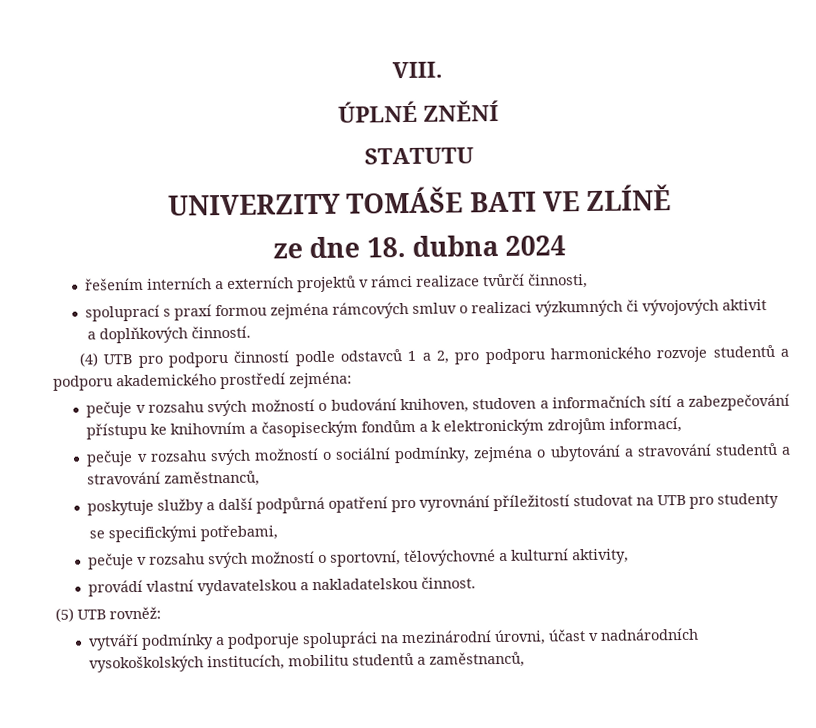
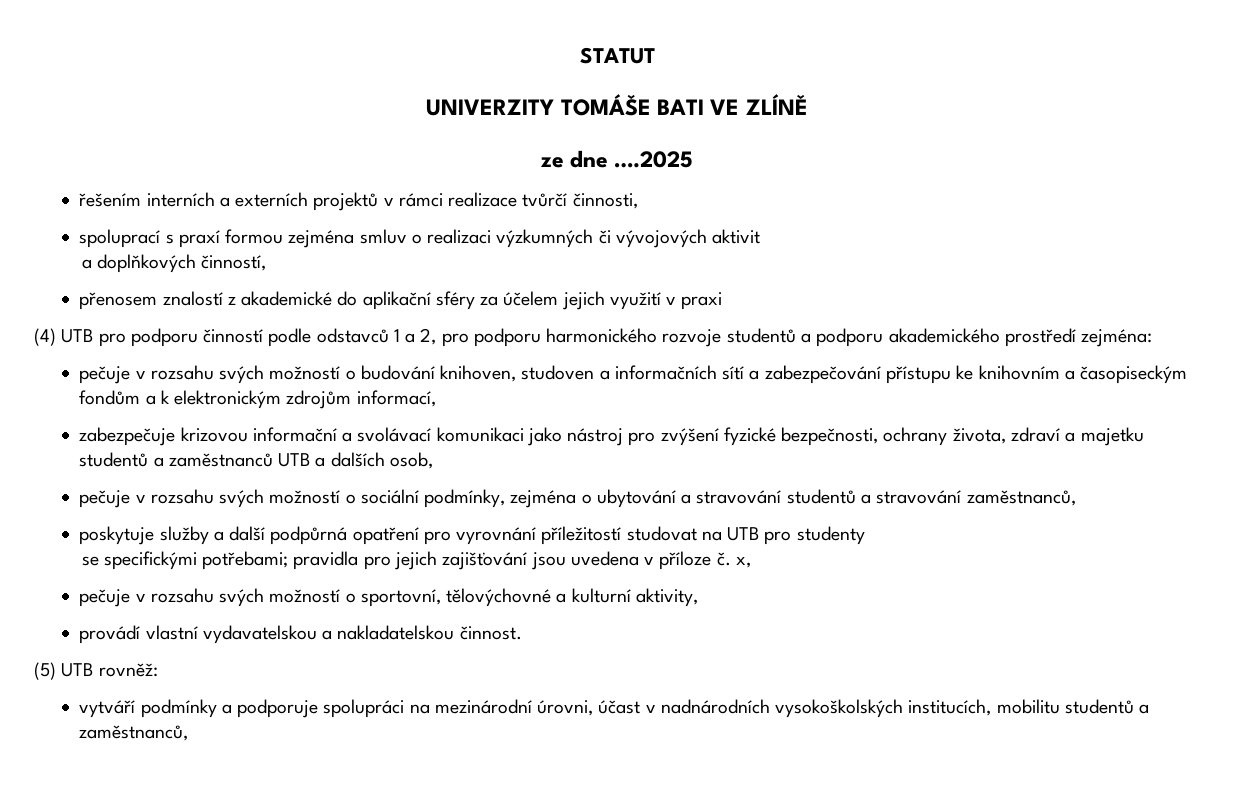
[392,61,443,79] [337,99,500,123] [363,147,474,165] VIII. // ÚPLNÉ ZNĚNÍ // STATUTU -> [579,47,655,64] STATUT
[366,234,566,258] 18. dubna 2024 -> [614,151,694,168] ….2025
[332,301,410,319] rámcových -> (355, 239) none
[190,325,251,339] činností. -> [201,255,267,271] [79,291,723,310] činností, // přenosem znalostí z akademické do aplikační sféry za účelem jejich využití v praxi
(683, 424) none -> [79,427,1144,446] [79,452,433,469] // zabezpečuje krizovou informační a svolávací komunikaci jako nástroj pro zvýšení fyzické bezpečnosti, ochrany života, zdraví a majetku studentů a zaměstnanců UTB a dalších osob,
[199,524,278,542] potřebami, -> [202,551,751,570] potřebami; pravidla pro jejich zajišťování jsou uvedena v příloze č. x,

